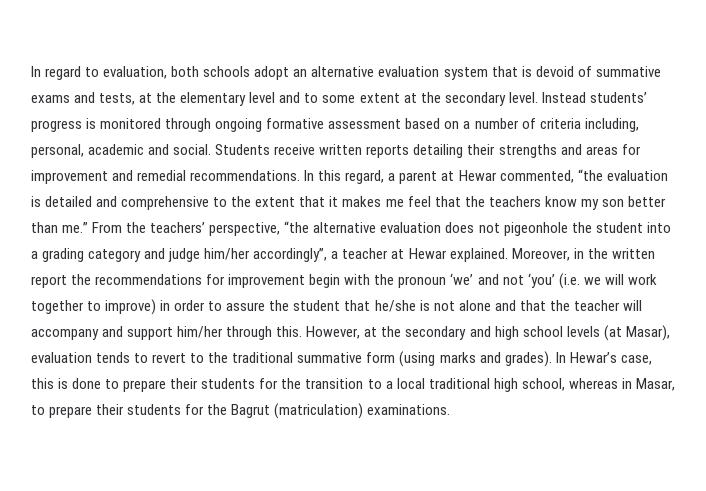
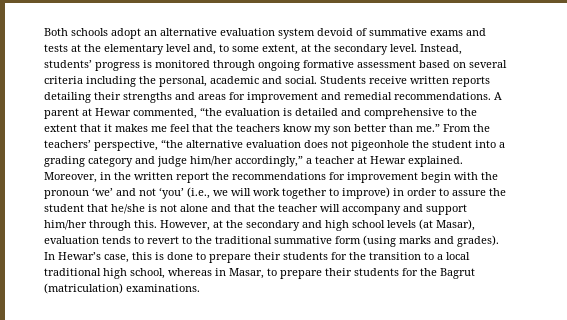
[31,66,200,80] In regard to evaluation, both -> [44,28,68,36] Both
[491,66,532,77] that is -> (315, 33) none
[99,93,136,105] tests, -> [44,44,68,52] tests
[279,92,301,103] and -> [193,44,216,55] and,
[359,93,400,103] extent -> [262,44,298,55] extent,
[541,92,586,103] Instead -> [420,44,462,55] Instead,
[463,118,639,132] a number of criteria including, -> [469,60,507,68] [44,76,156,87] several criteria including the
[304,170,396,184] In this regard, a -> [494,92,502,100] A
[253,248,328,262] accordingly”, -> [235,156,303,167] accordingly,”
[558,273,580,289] (i.e. -> [187,187,210,199] (i.e.,

